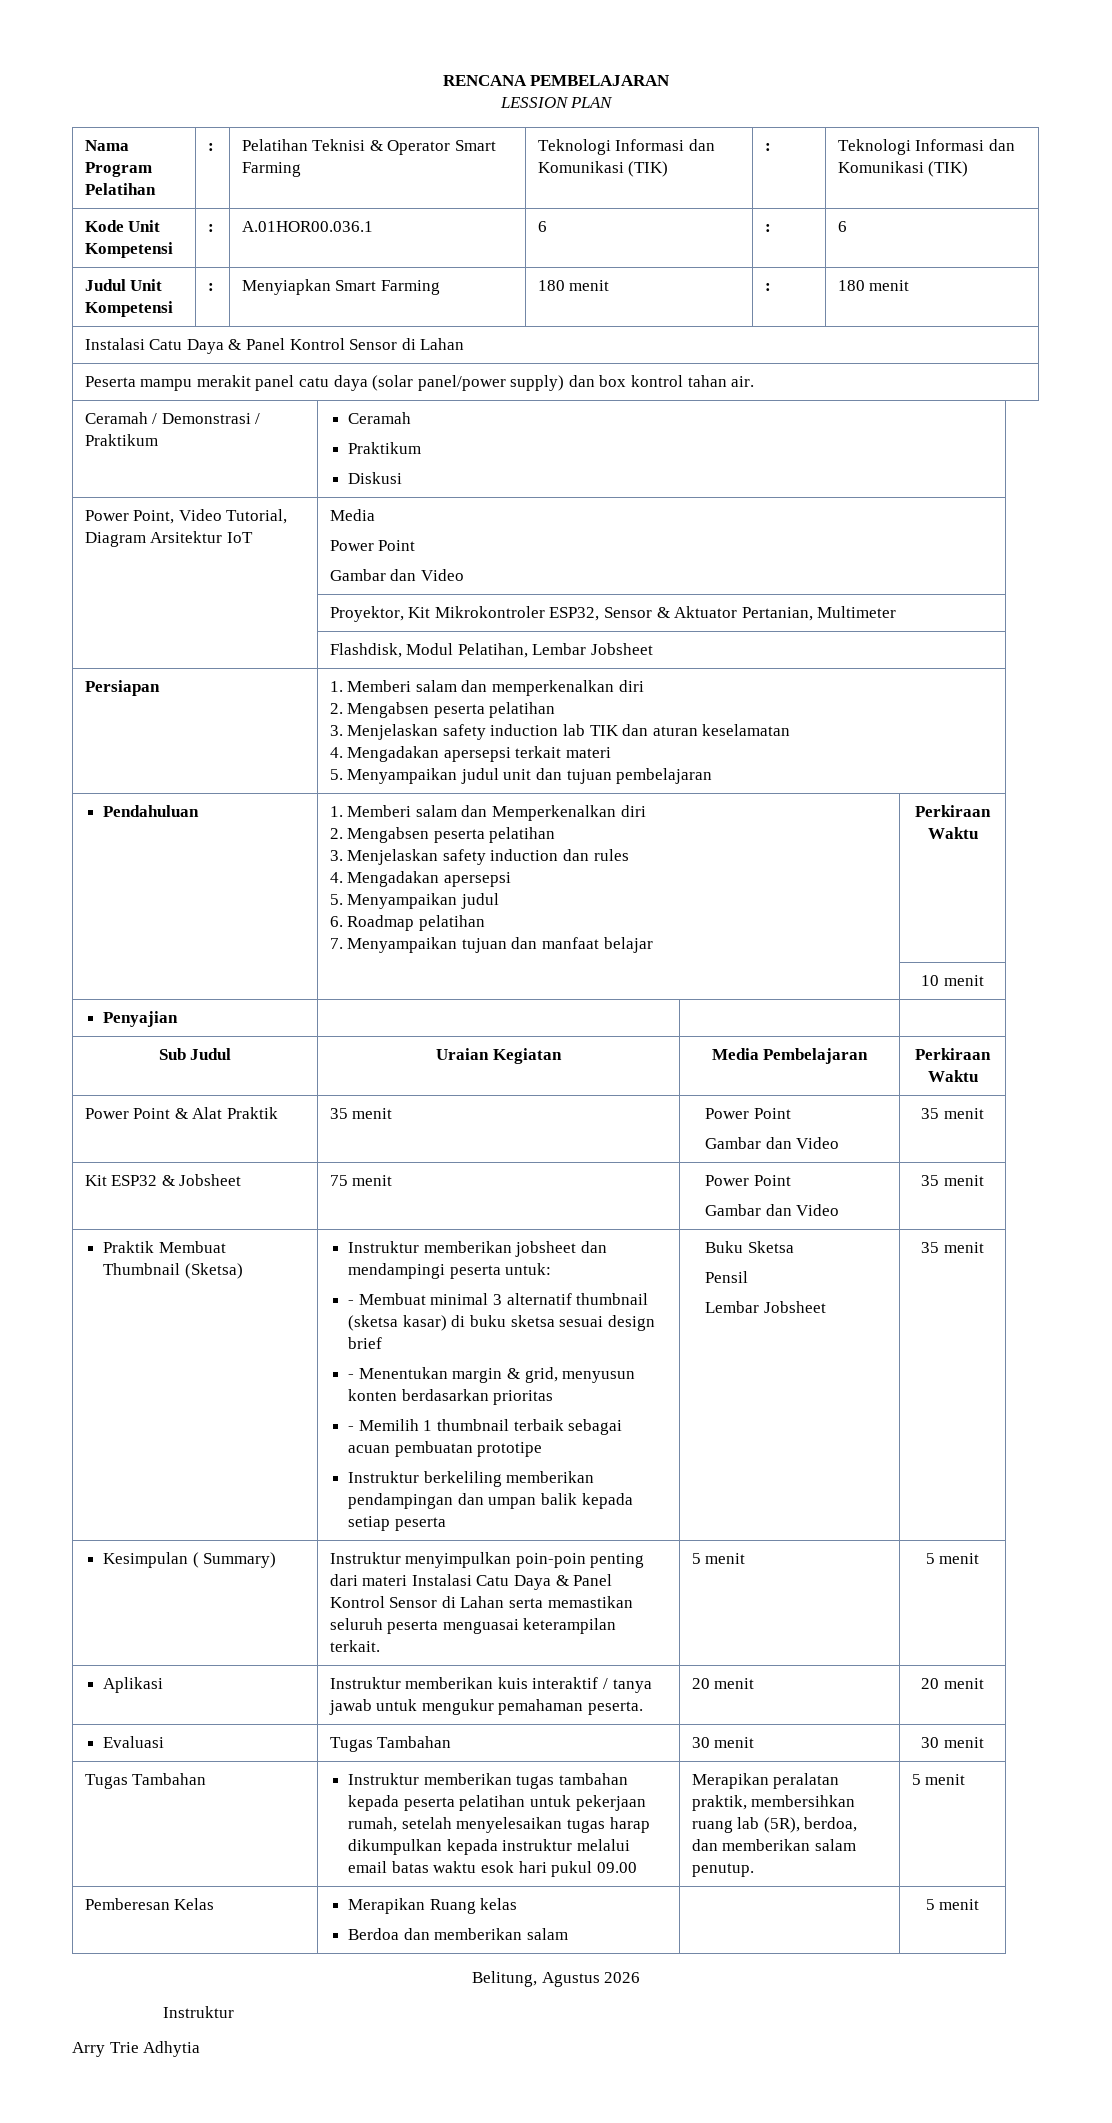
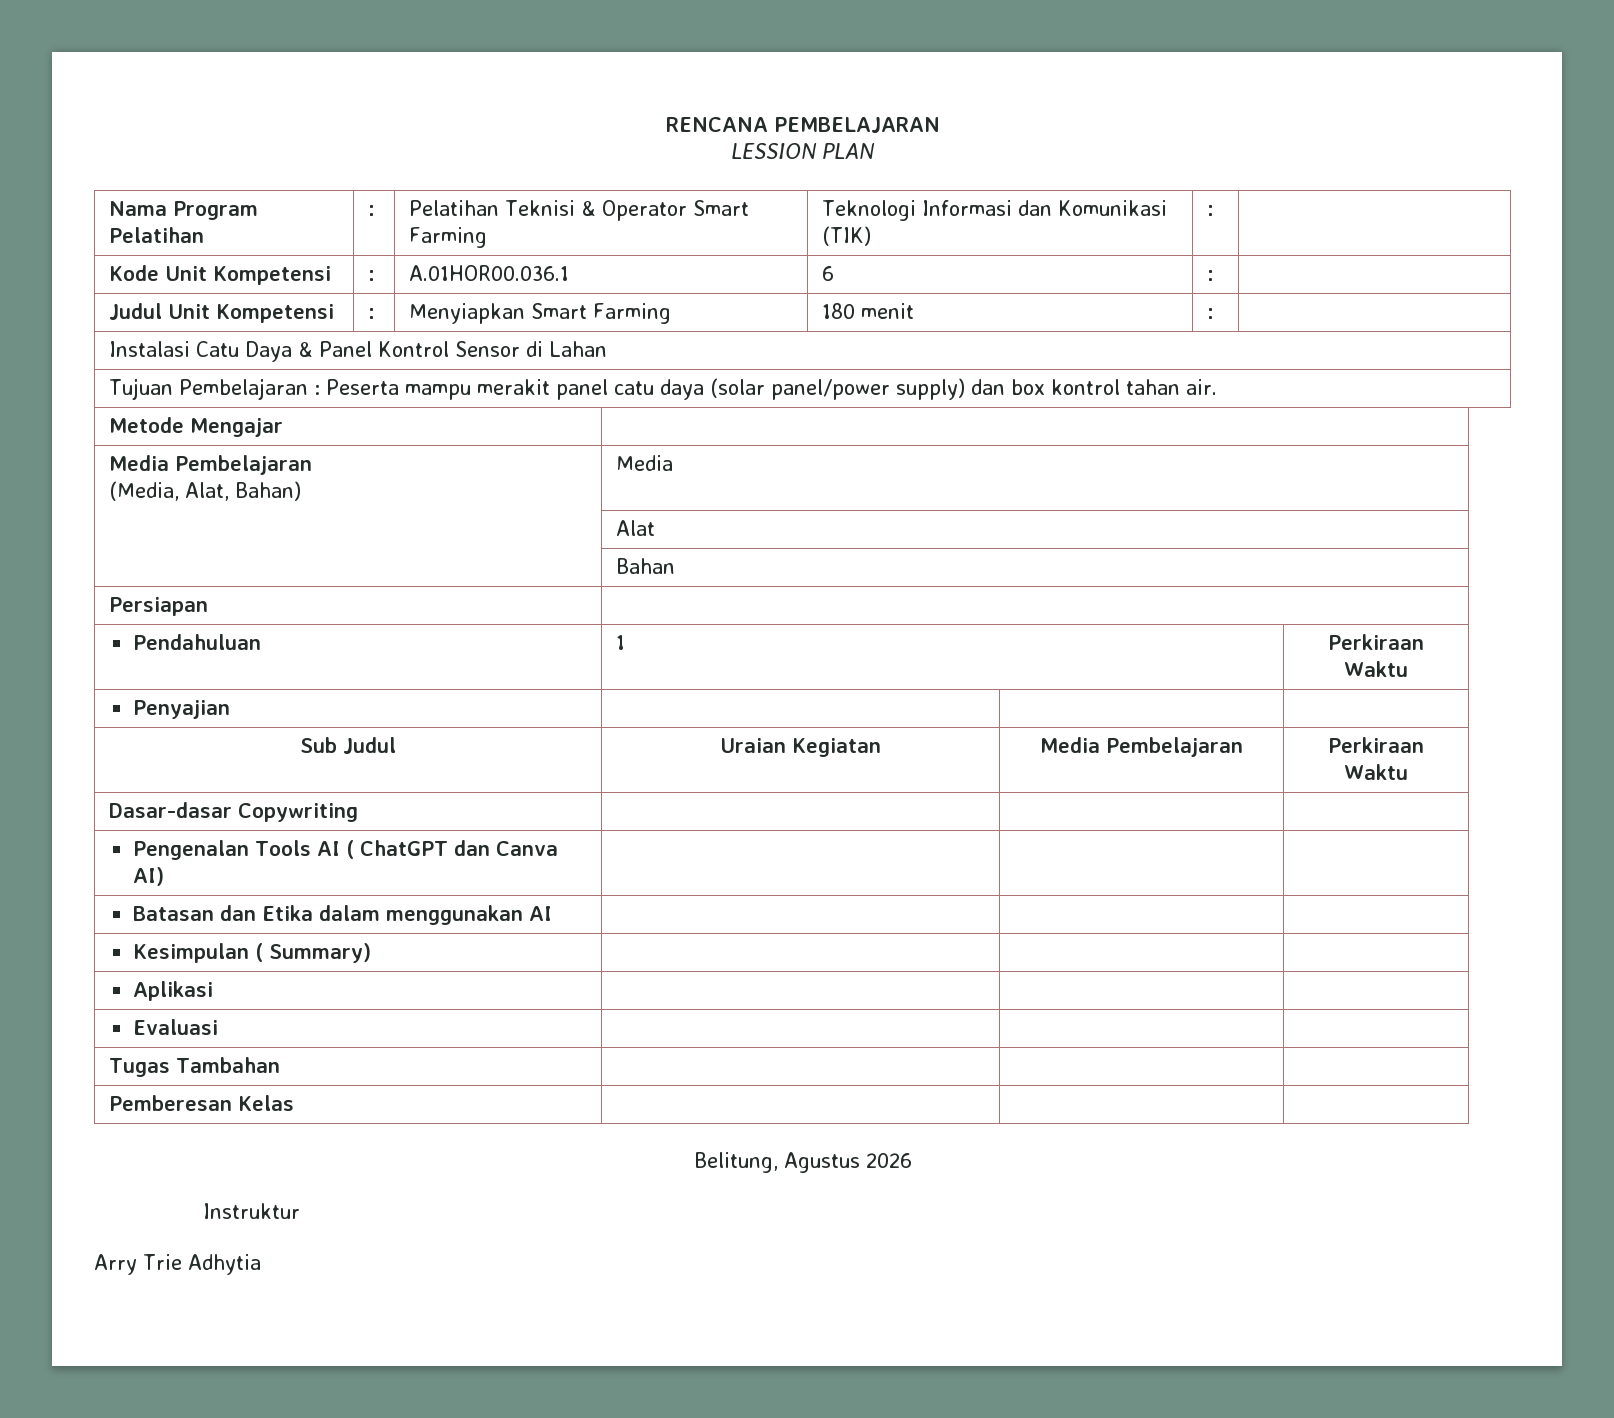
[837,139,1015,155] [837,161,969,177] Teknologi Informasi dan Komunikasi (TIK) -> (1215, 210) none
[837,221,847,232] 6 -> (1215, 275) none
[837,280,910,291] 180 menit -> (1215, 313) none
(465, 344) none -> [109,378,321,400] Tujuan Pembelajaran :
[84,412,261,424] [84,434,158,446] [348,412,412,424] [348,442,422,454] [348,472,403,484] [84,509,288,524] [84,531,253,547] [329,509,375,521] [329,540,416,551] [329,569,464,581] [329,606,897,622] [329,643,653,658] [84,680,160,696] [329,680,644,696] [329,702,556,718] [329,724,791,740] [329,746,611,762] [329,768,713,784] [103,805,200,817] [329,805,646,821] [329,827,556,843] [329,849,629,865] [329,871,511,887] [329,893,499,909] [329,915,485,931] [329,937,653,953] [915,805,991,817] [927,827,978,839] [921,975,984,986] Ceramah / Demonstrasi / Praktikum | Ceramah // Praktikum // Diskusi // Power Point, Video Tutorial, Diagram Arsitektur IoT | Media // Power Point // Gambar dan Video // | Proyektor, Kit Mikrokontroler ESP32, Sensor & Aktuator Pertanian, Multimeter // | Flashdisk, Modul Pelatihan, Lembar Jobsheet // Persiapan | 1. Memberi salam dan memperkenalkan diri // 2. Mengabsen peserta pelatihan // 3. Menjelaskan safety induction lab TIK dan aturan keselamatan // 4. Mengadakan apersepsi terkait materi // 5. Menyampaikan judul unit dan tujuan pembelajaran // Pendahuluan | 1. Memberi salam dan Memperkenalkan diri // 2. Mengabsen peserta pelatihan // 3. Menjelaskan safety induction dan rules // 4. Mengadakan apersepsi // 5. Menyampaikan judul // 6. Roadmap pelatihan // 7. Menyampaikan tujuan dan manfaat belajar | Perkiraan Waktu // | | 10 menit -> [109,417,284,437] [109,455,313,475] [109,481,302,501] [616,455,674,471] [616,520,656,536] [616,558,676,574] [109,597,209,616] [133,634,262,650] [616,635,626,650] [1328,634,1425,650] [1344,661,1409,677] Metode Mengajar | // Media Pembelajaran // (Media, Alat, Bahan) | Media // | Alat // | Bahan // Persiapan | // Pendahuluan | 1 | Perkiraan Waktu
[84,1107,278,1119] [329,1108,393,1119] [705,1108,791,1119] [705,1137,840,1149] [921,1108,984,1119] [84,1174,242,1186] [329,1175,393,1186] [705,1175,791,1186] [705,1204,840,1216] [921,1175,984,1186] [103,1241,226,1253] [103,1263,243,1279] [348,1241,608,1257] [348,1263,552,1279] [348,1293,649,1305] [348,1315,655,1331] [348,1337,383,1349] [348,1367,636,1383] [348,1389,554,1405] [348,1419,623,1435] [348,1441,543,1457] [348,1471,595,1487] [348,1493,633,1509] [348,1516,446,1531] [705,1241,794,1253] [705,1271,749,1283] [705,1301,826,1313] [921,1242,984,1253] [103,1552,277,1568] [329,1552,645,1568] [329,1574,613,1590] [329,1596,633,1608] [329,1618,617,1634] [329,1640,380,1652] [691,1553,746,1564] [925,1553,980,1564] [103,1677,164,1693] [329,1677,652,1693] [328,1699,643,1715] [691,1678,755,1689] [921,1678,984,1689] [103,1736,165,1748] [329,1736,452,1752] [691,1737,755,1748] [921,1737,984,1748] [84,1773,207,1789] [348,1773,629,1789] [348,1795,646,1811] [348,1817,650,1833] [348,1839,631,1855] [348,1861,637,1877] [691,1773,840,1789] [691,1795,856,1811] [691,1817,858,1833] [691,1839,856,1851] [691,1863,754,1877] [911,1774,966,1785] [84,1898,215,1910] [348,1898,518,1914] [348,1928,569,1940] [925,1899,980,1910] Power Point & Alat Praktik | 35 menit | Power Point // Gambar dan Video | 35 menit // Kit ESP32 & Jobsheet | 75 menit | Power Point // Gambar dan Video | 35 menit // Praktik Membuat Thumbnail (Sketsa) | Instruktur memberikan jobsheet dan mendampingi peserta untuk: // - Membuat minimal 3 alternatif thumbnail (sketsa kasar) di buku sketsa sesuai design brief // - Menentukan margin & grid, menyusun konten berdasarkan prioritas // - Memilih 1 thumbnail terbaik sebagai acuan pembuatan prototipe // Instruktur berkeliling memberikan pendampingan dan umpan balik kepada setiap peserta | Buku Sketsa // Pensil // Lembar Jobsheet | 35 menit // Kesimpulan ( Summary) | Instruktur menyimpulkan poin-poin penting dari materi Instalasi Catu Daya & Panel Kontrol Sensor di Lahan serta memastikan seluruh peserta menguasai keterampilan terkait. | 5 menit | 5 menit // Aplikasi | Instruktur memberikan kuis interaktif / tanya jawab untuk mengukur pemahaman peserta. | 20 menit | 20 menit // Evaluasi | Tugas Tambahan | 30 menit | 30 menit // Tugas Tambahan | Instruktur memberikan tugas tambahan kepada peserta pelatihan untuk pekerjaan rumah, setelah menyelesaikan tugas harap dikumpulkan kepada instruktur melalui email batas waktu esok hari pukul 09.00 | Merapikan peralatan praktik, membersihkan ruang lab (5R), berdoa, dan memberikan salam penutup. | 5 menit // Pemberesan Kelas | Merapikan Ruang kelas // Berdoa dan memberikan salam | | 5 menit -> [109,802,359,822] [133,840,559,860] [133,867,165,886] [133,905,553,925] [133,943,372,963] [133,981,214,1001] [133,1019,219,1035] [109,1057,281,1077] [109,1095,295,1111] Dasar-dasar Copywriting | | | // Pengenalan Tools AI ( ChatGPT dan Canva AI) | | | // Batasan dan Etika dalam menggunakan AI | | | // Kesimpulan ( Summary) | | | // Aplikasi | | | // Evaluasi | | | // Tugas Tambahan | | | // Pemberesan Kelas | | |

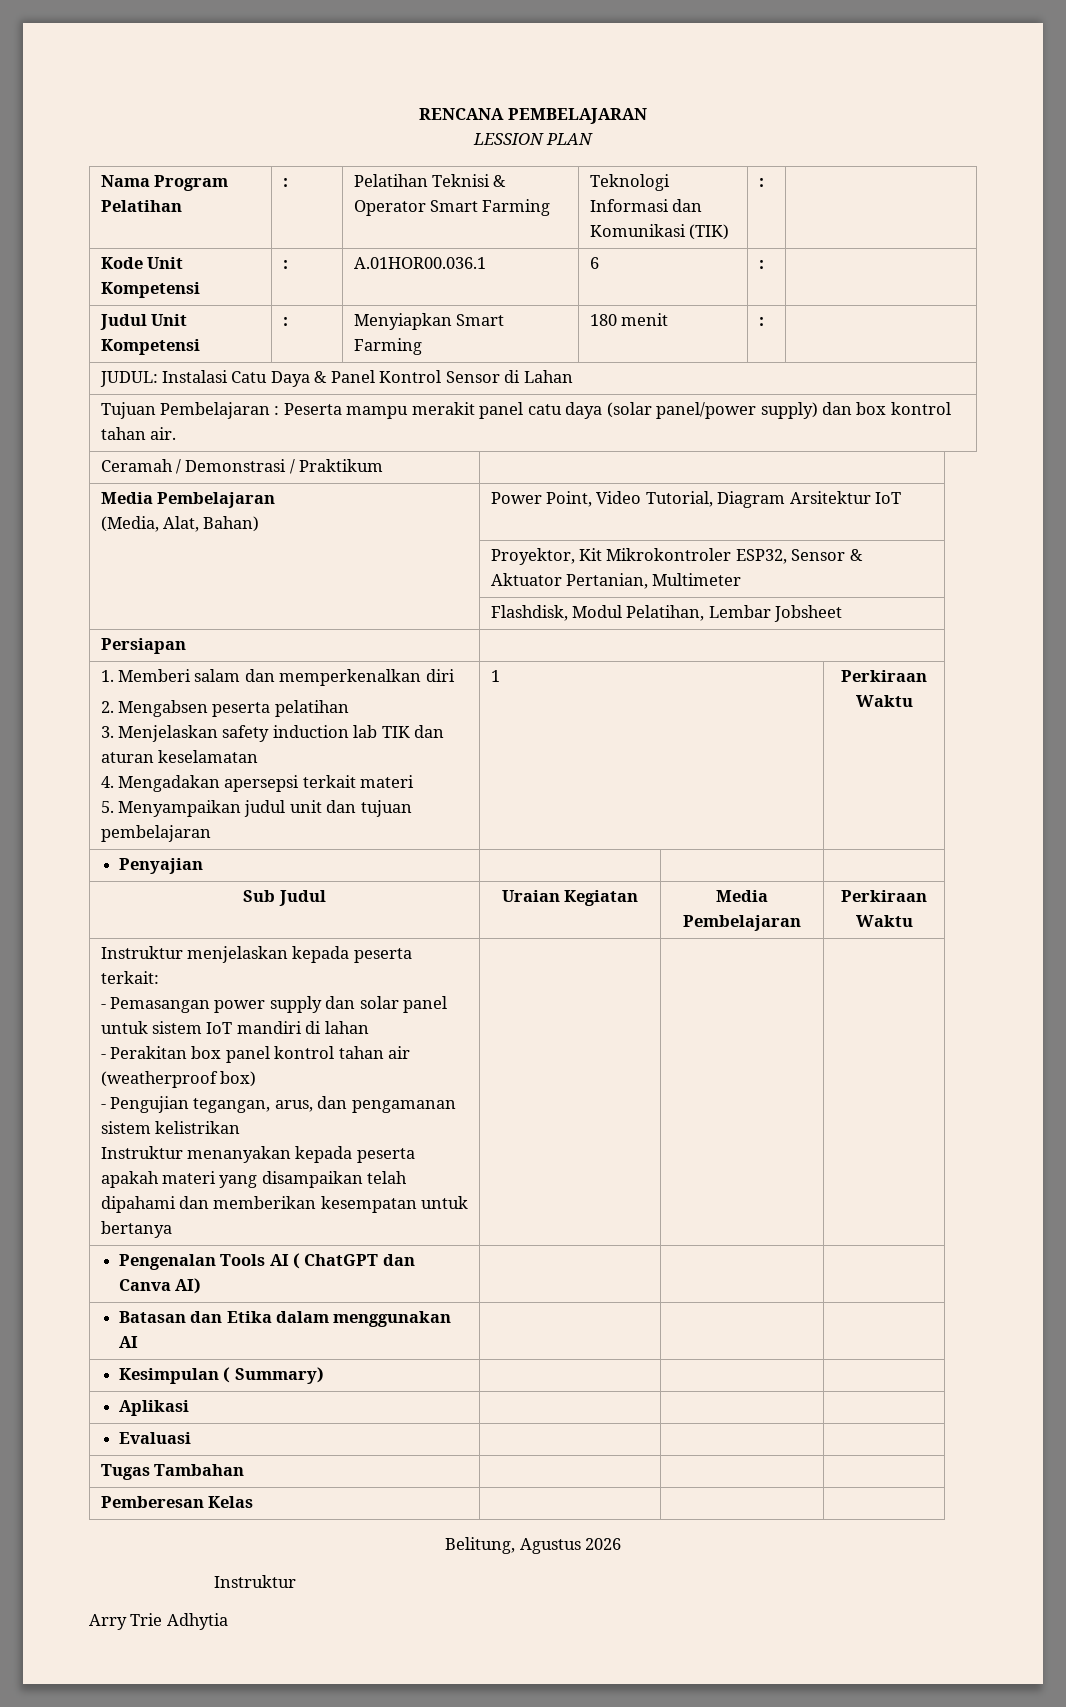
(1215, 313) none -> [99,371,158,387] JUDUL:
[109,417,284,437] Metode Mengajar -> [100,459,384,474] Ceramah / Demonstrasi / Praktikum
[616,455,674,471] [616,520,656,536] [616,558,676,574] [109,597,209,616] [133,634,262,650] Media // | Alat // | Bahan // Persiapan | // Pendahuluan -> [490,491,902,508] [490,548,863,565] [490,573,742,589] [490,605,843,622] [100,638,186,654] [100,669,455,686] [100,700,349,717] [100,725,445,742] [100,750,258,763] [100,775,415,792] [100,800,412,817] [100,825,211,842] Power Point, Video Tutorial, Diagram Arsitektur IoT // | Proyektor, Kit Mikrokontroler ESP32, Sensor & Aktuator Pertanian, Multimeter // | Flashdisk, Modul Pelatihan, Lembar Jobsheet // Persiapan | // 1. Memberi salam dan memperkenalkan diri // 2. Mengabsen peserta pelatihan // 3. Menjelaskan safety induction lab TIK dan aturan keselamatan // 4. Mengadakan apersepsi terkait materi // 5. Menyampaikan judul unit dan tujuan pembelajaran
[109,802,359,822] Dasar-dasar Copywriting -> [100,946,412,963] [100,971,159,984] [100,996,448,1013] [100,1021,369,1034] [100,1046,411,1063] [100,1071,256,1088] [100,1096,456,1113] [100,1121,240,1134] [100,1146,415,1163] [100,1171,408,1188] [100,1196,469,1213] [100,1221,172,1238] Instruktur menjelaskan kepada peserta terkait: // - Pemasangan power supply dan solar panel untuk sistem IoT mandiri di lahan // - Perakitan box panel kontrol tahan air (weatherproof box) // - Pengujian tegangan, arus, dan pengamanan sistem kelistrikan // Instruktur menanyakan kepada peserta apakah materi yang disampaikan telah dipahami dan memberikan kesempatan untuk bertanya

